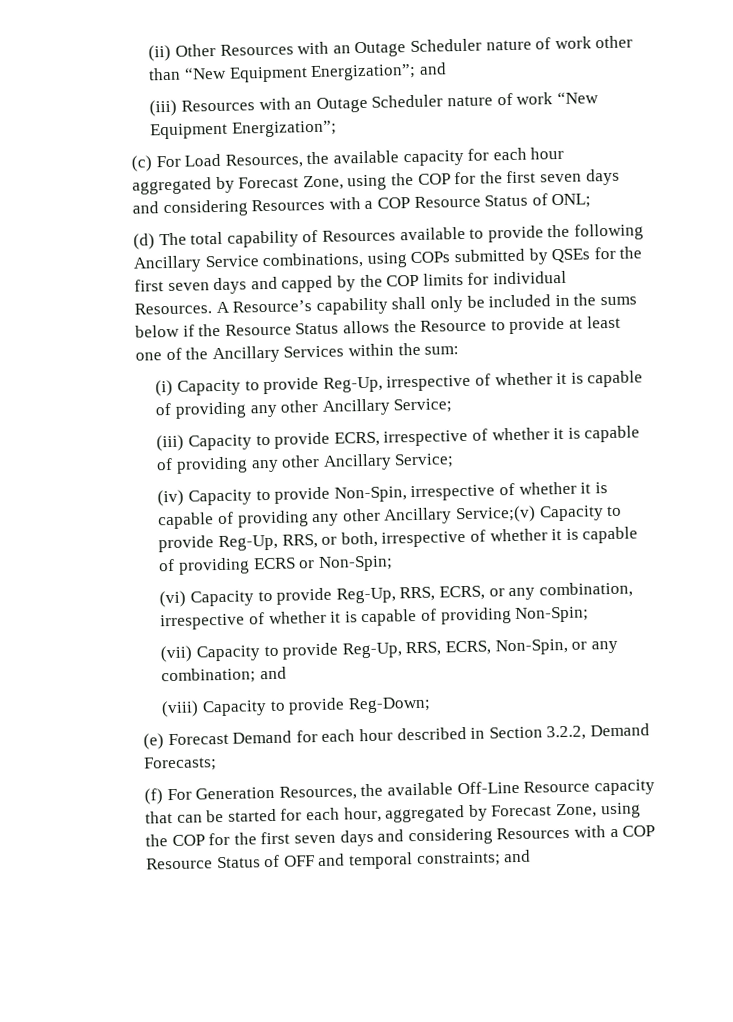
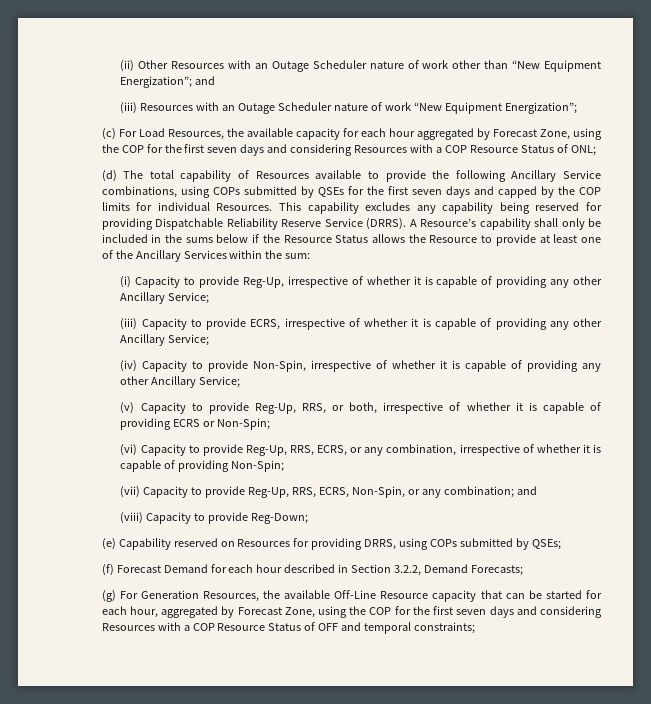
(213, 308) none -> [278,202,603,214] [101,218,407,230] This capability excludes any capability being reserved for providing Dispatchable Reliability Reserve Service (DRRS).
[454,505,536,524] Service;(v) -> [199,376,241,388] [120,402,135,414] Service; // (v)
(165, 741) none -> [118,538,562,550] [101,564,114,576] Capability reserved on Resources for providing DRRS, using COPs submitted by QSEs; // (f)
[144,788,164,805] (f) -> [101,590,116,602] (g)
[503,849,532,863] and -> (476, 628) none

